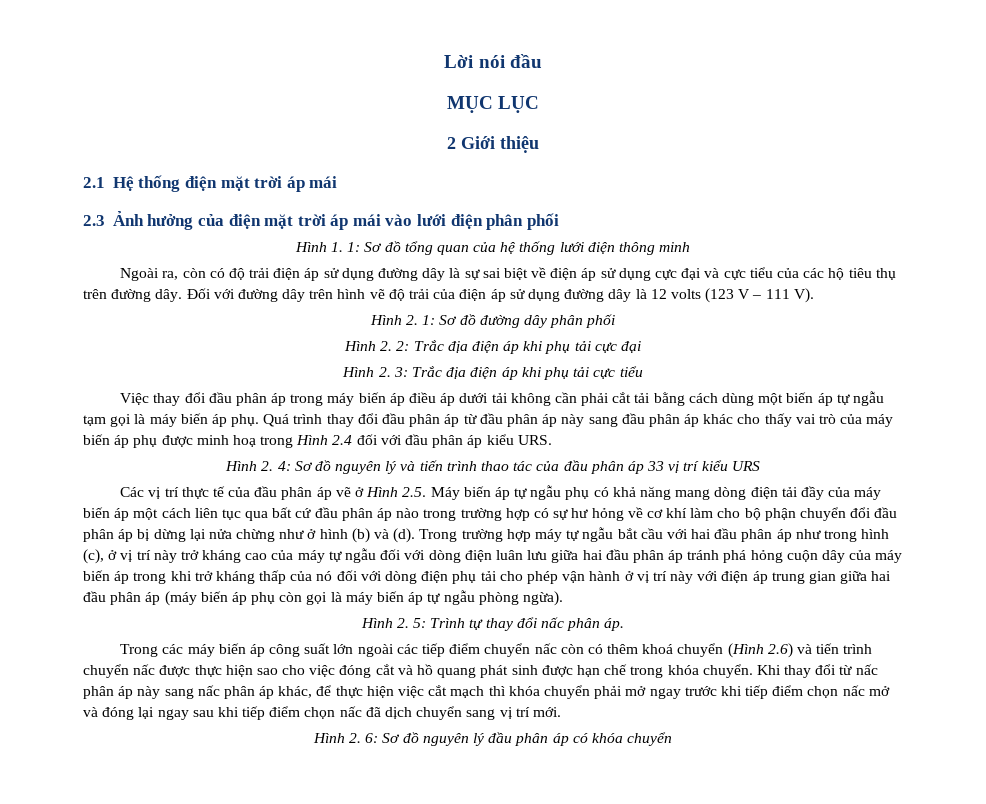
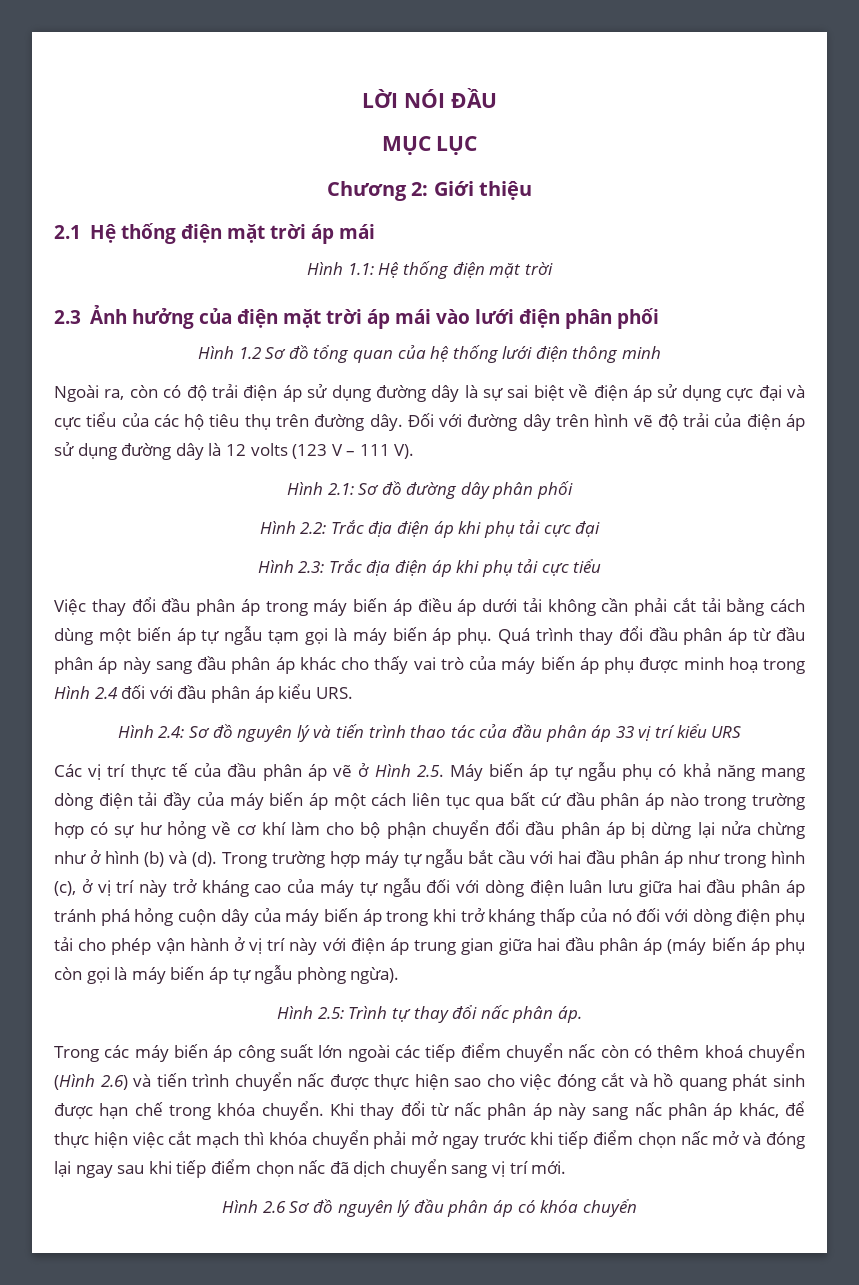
[444,54,542,68] Lời nói đầu -> [362,88,497,108] LỜI NÓI ĐẦU
[447,137,456,149] 2 -> [327,181,429,201] Chương 2:
(338, 182) none -> [307,261,553,279] // Hình 1.1: Hệ thống điện mặt trời
[330,242,361,252] 1. 1: -> [238,347,261,359] 1.2
[405,315,436,325] 2. 1: -> [327,483,354,495] 2.1:
[380,341,410,351] 2. 2: -> [300,522,327,534] 2.2:
[378,367,408,377] 2. 3: -> [298,561,325,573] 2.3:
[261,461,291,471] 2. 4: -> [158,726,185,738] 2.4:
[396,618,427,628] 2. 5: -> [317,1007,344,1019] 2.5:
[349,733,379,743] 2. 6: -> [262,1201,286,1213] 2.6

